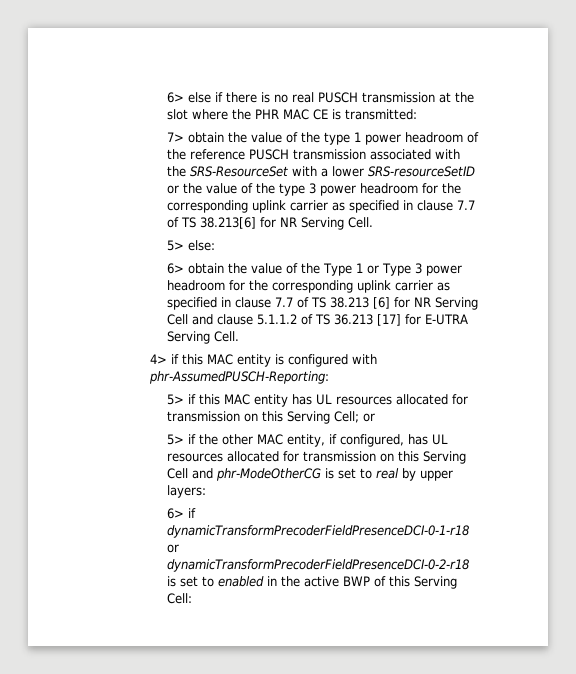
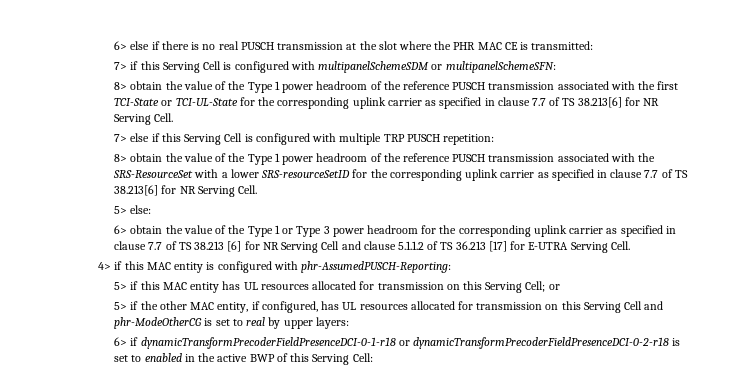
[187,132,350,145] obtain the value of the type -> [130,61,556,73] [114,81,679,93] [114,97,660,109] [114,113,174,125] [114,133,494,145] [114,153,273,165] if this Serving Cell is configured with multipanelSchemeSDM or multipanelSchemeSFN: // 8> obtain the value of the Type 1 power headroom of the reference PUSCH transmission associated with the first TCI-State or TCI-UL-State for the corresponding uplink carrier as specified in clause 7.7 of TS 38.213[6] for NR Serving Cell. // 7> else if this Serving Cell is configured with multiple TRP PUSCH repetition: // 8> obtain the value of the Type
[166,183,418,196] or the value of the type 3 power headroom -> (351, 174) none

